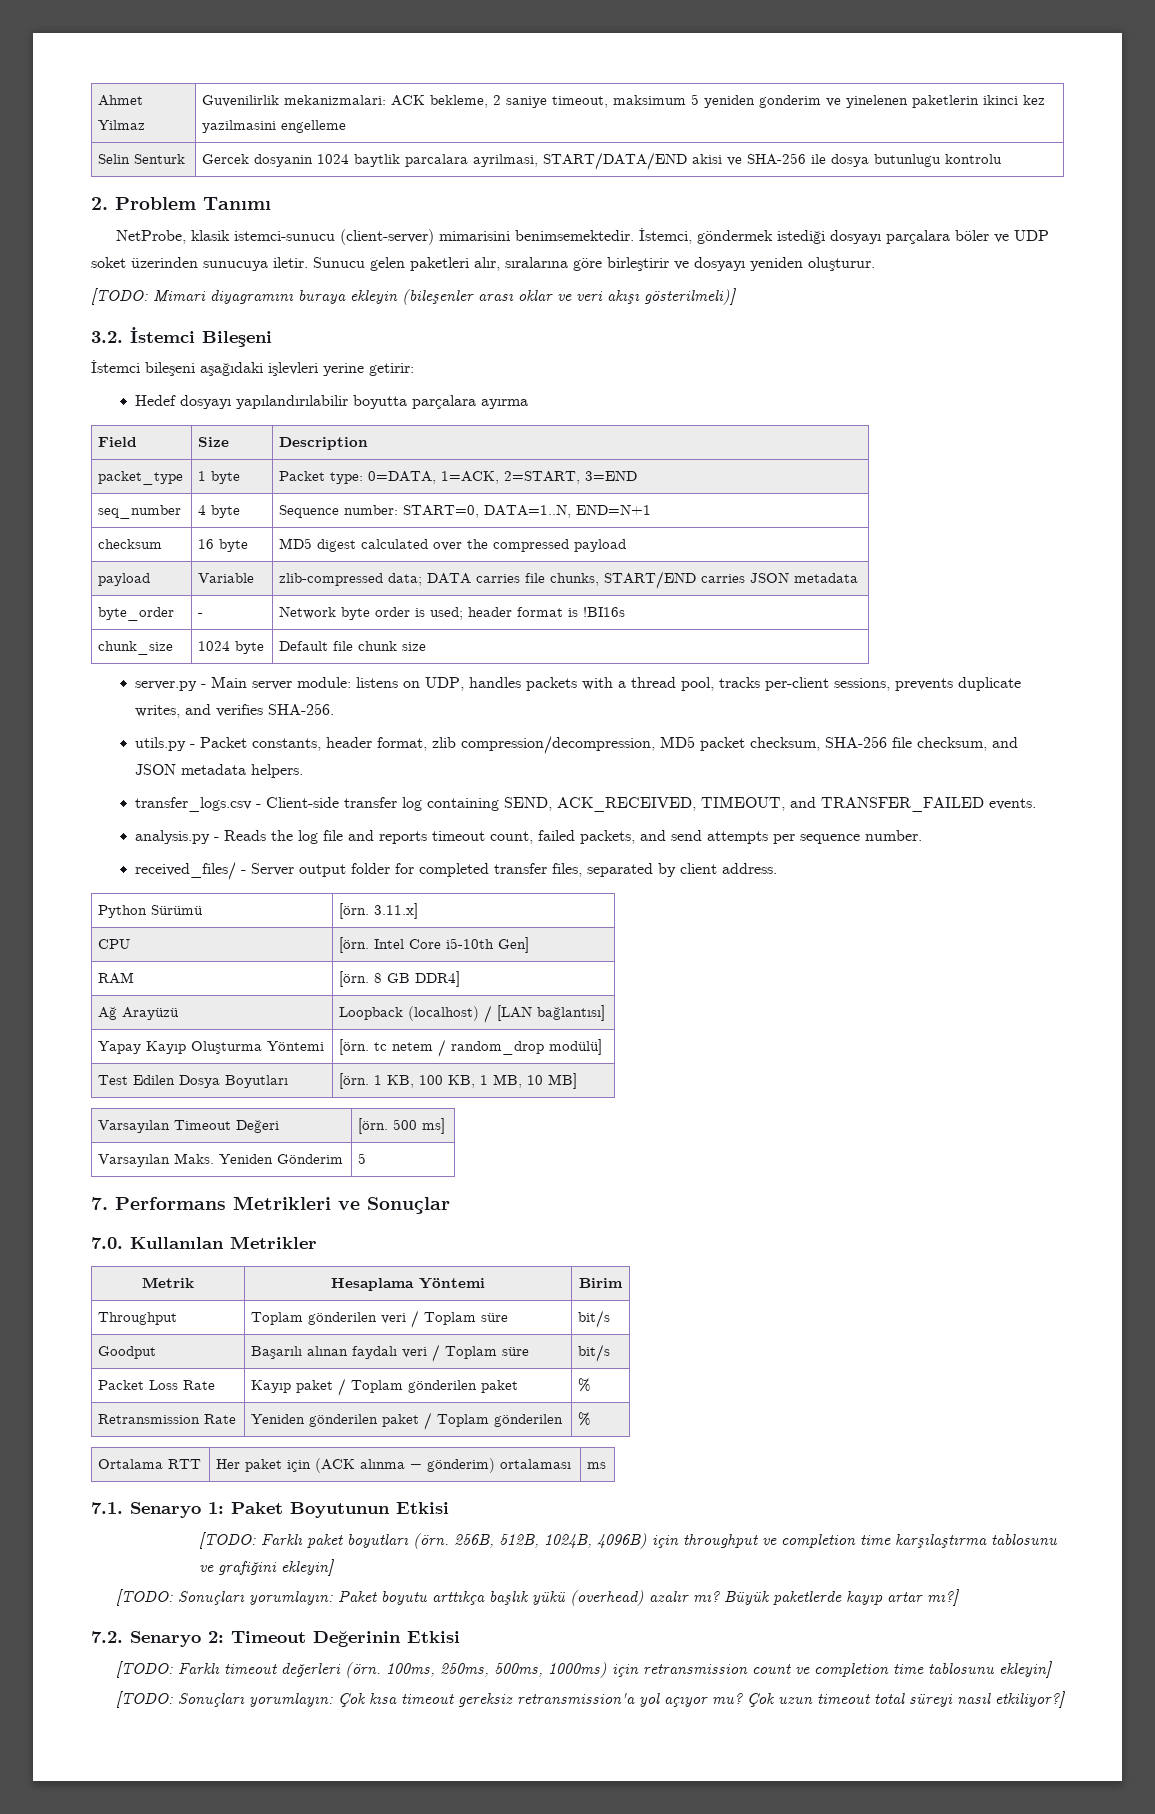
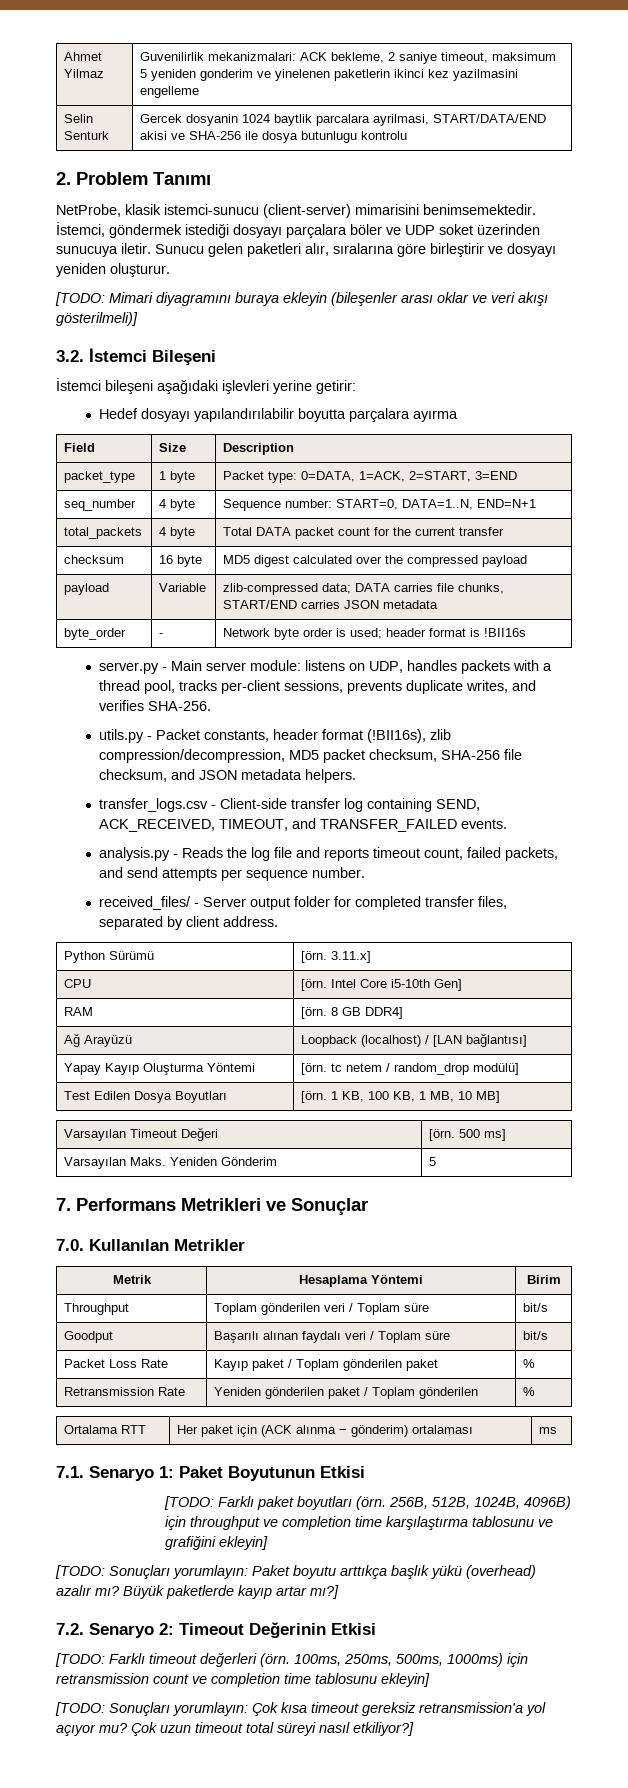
(652, 509) none -> [64,527,143,539] [159,527,196,539] [223,527,505,539] // total_packets | 4 byte | Total DATA packet count for the current transfer
[583,607,626,617] [98,641,174,655] [198,641,265,654] [279,641,427,651] !BI16s // chunk_size | 1024 byte | Default file chunk size -> [484,628,527,637] !BII16s
[377,737,428,751] format, -> [322,729,427,743] format (!BII16s),

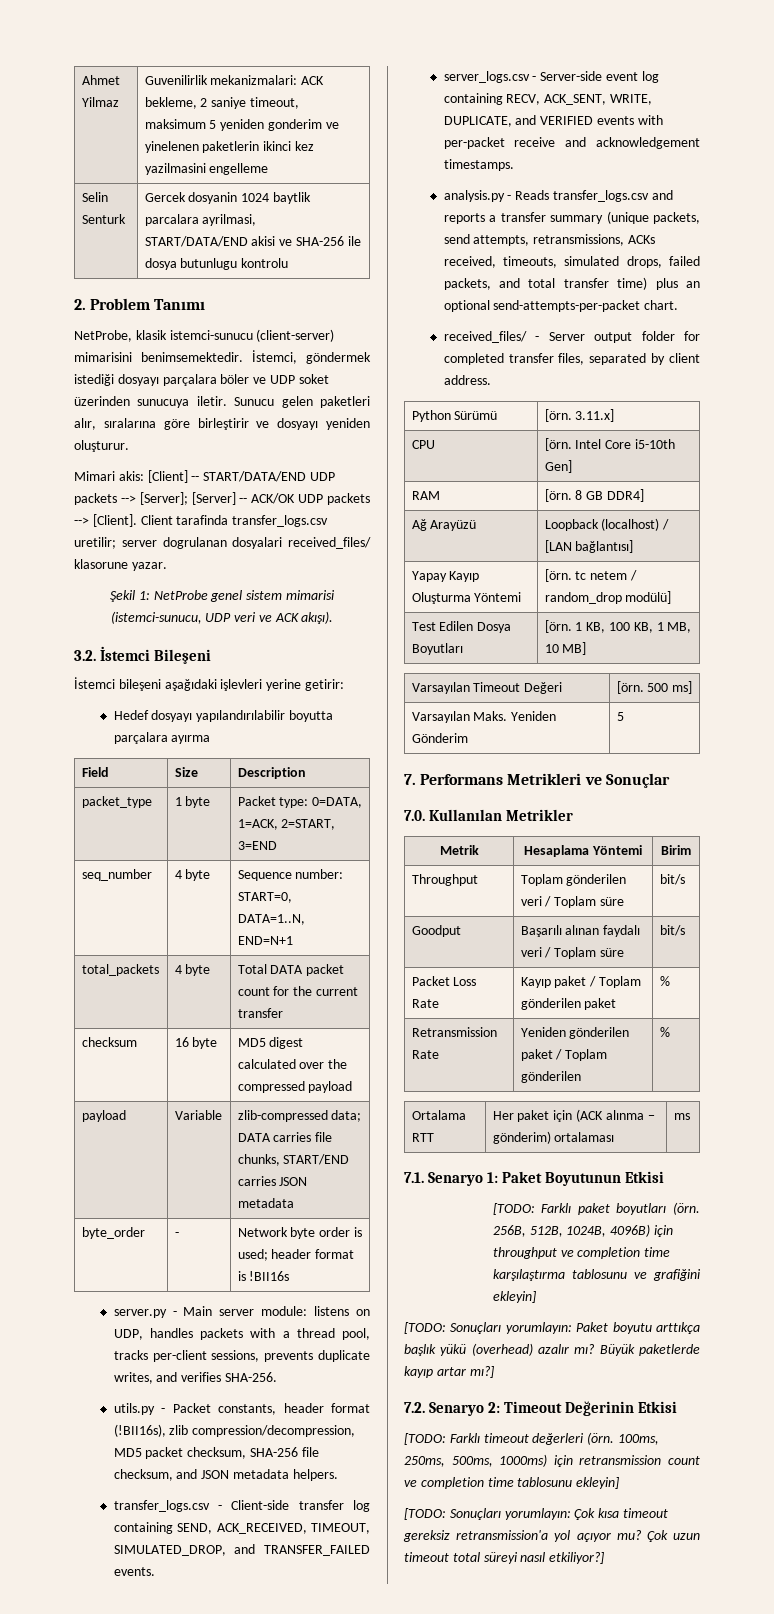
[55,292,548,306] [56,312,138,326] [TODO: Mimari diyagramını buraya ekleyin (bileşenler arası oklar ve veri akışı gösterilmeli)] -> [74,470,335,483] [74,492,370,505] [74,514,329,527] [74,537,371,549] [74,559,167,571] [110,590,335,602] [110,611,334,624] Mimari akis: [Client] -- START/DATA/END UDP packets --> [Server]; [Server] -- ACK/OK UDP packets --> [Client]. Client tarafinda transfer_logs.csv uretilir; server dogrulanan dosyalari received_files/ klasorune yazar. // Şekil 1: NetProbe genel sistem mimarisi (istemci-sunucu, UDP veri ve ACK akışı).
(289, 825) none -> [113,1545,226,1556] SIMULATED_DROP,
[99,847,559,861] [99,867,366,881] analysis.py - Reads the log file and reports timeout count, failed packets, and send attempts per sequence number. -> [443,71,659,83] [443,93,653,105] [443,115,663,127] [443,137,700,149] [443,159,514,171] [443,190,673,202] [443,211,700,224] [443,234,656,246] [443,256,700,268] [443,277,700,290] [443,300,679,312] server_logs.csv - Server-side event log containing RECV, ACK_SENT, WRITE, DUPLICATE, and VERIFIED events with per-packet receive and acknowledgement timestamps. // analysis.py - Reads transfer_logs.csv and reports a transfer summary (unique packets, send attempts, retransmissions, ACKs received, timeouts, simulated drops, failed packets, and total transfer time) plus an optional send-attempts-per-packet chart.

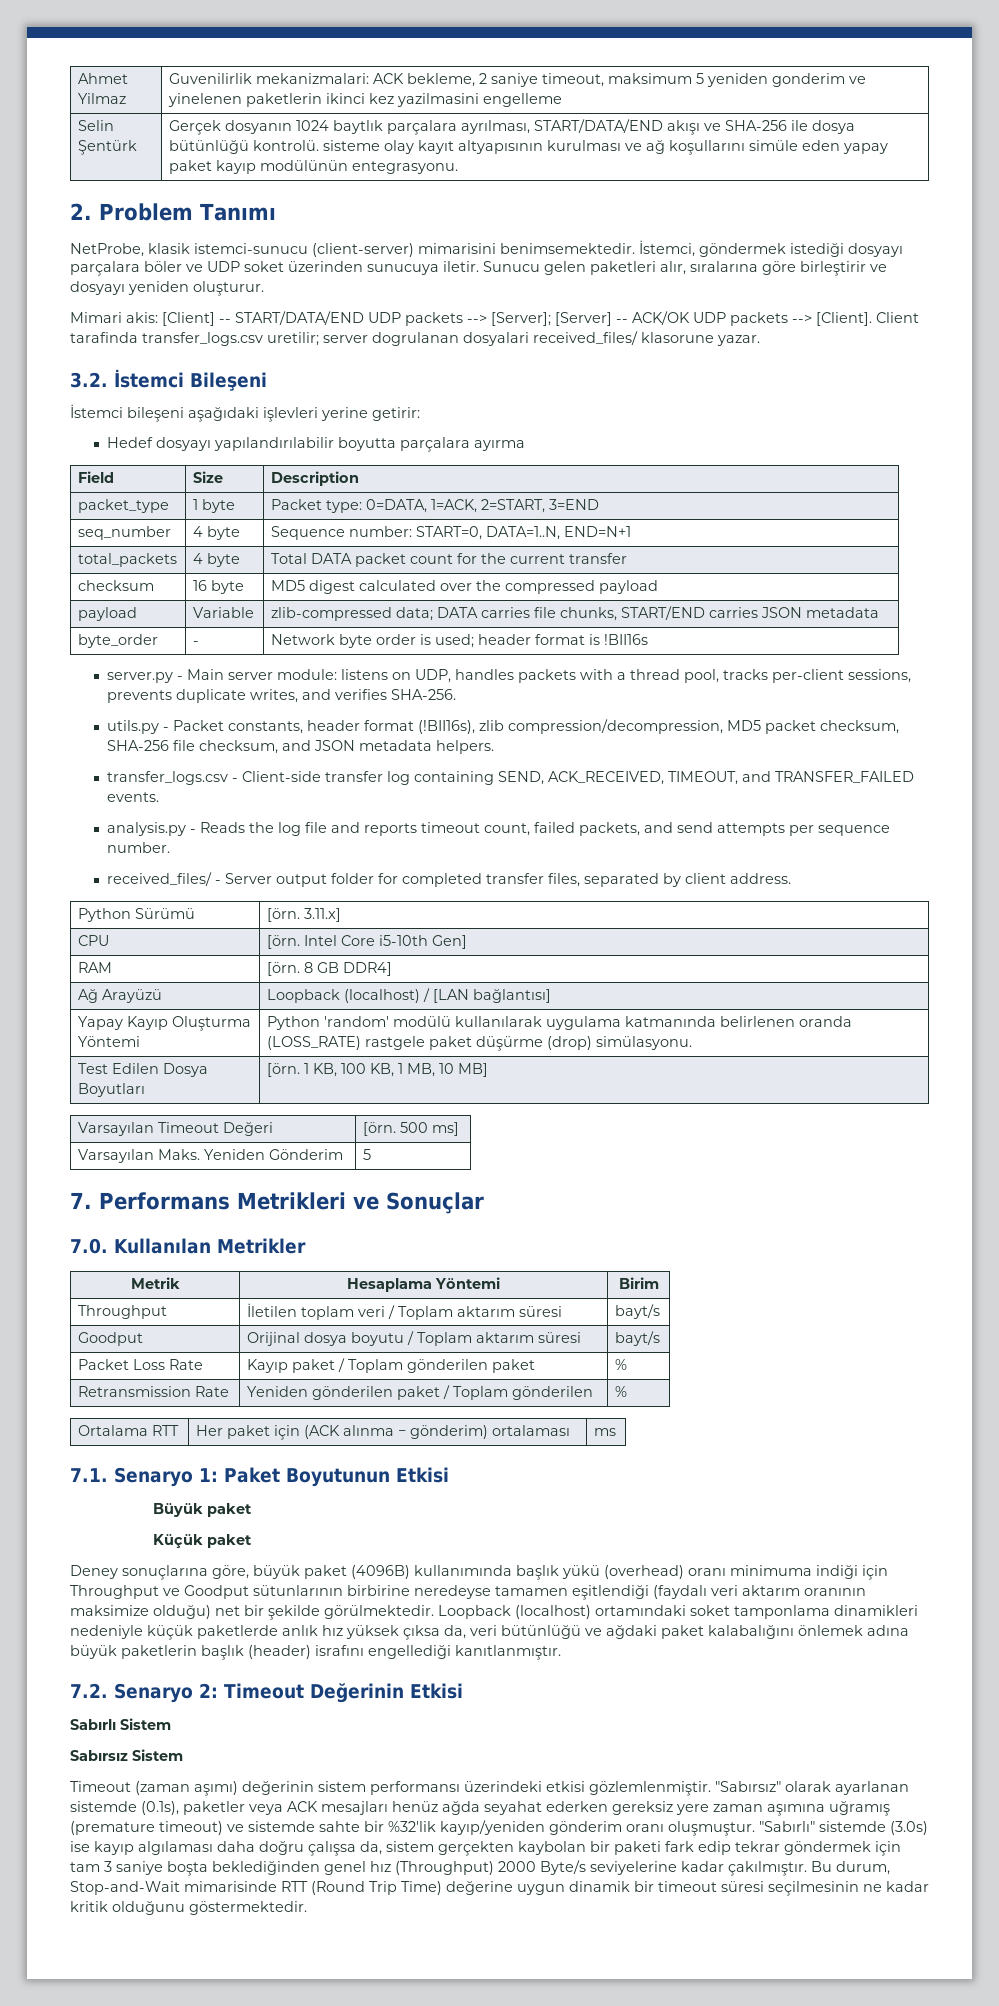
[81,214,126,224] [144,192,311,204] [144,214,257,226] [144,236,361,247] [144,258,289,270] Senturk | Gercek dosyanin 1024 baytlik parcalara ayrilmasi, START/DATA/END akisi ve SHA-256 ile dosya butunlugu kontrolu -> [77,140,137,155] [168,119,855,135] [168,140,888,155] [168,160,458,174] Şentürk | Gerçek dosyanın 1024 baytlık parçalara ayrılması, START/DATA/END akışı ve SHA-256 ile dosya bütünlüğü kontrolü. sisteme olay kayıt altyapısının kurulması ve ağ koşullarını simüle eden yapay paket kayıp modülünün entegrasyonu.
[110,590,335,602] [110,611,334,624] // Şekil 1: NetProbe genel sistem mimarisi (istemci-sunucu, UDP veri ve ACK akışı). -> (760, 340) none
[113,1545,226,1556] SIMULATED_DROP, -> (738, 778) none
[443,71,659,83] [443,93,653,105] [443,115,663,127] [443,137,700,149] [443,159,514,171] [443,190,673,202] [443,211,700,224] [443,234,656,246] [443,256,700,268] [443,277,700,290] [443,300,679,312] server_logs.csv - Server-side event log containing RECV, ACK_SENT, WRITE, DUPLICATE, and VERIFIED events with per-packet receive and acknowledgement timestamps. // analysis.py - Reads transfer_logs.csv and reports a transfer summary (unique packets, send attempts, retransmissions, ACKs received, timeouts, simulated drops, failed packets, and total transfer time) plus an optional send-attempts-per-packet chart. -> [106,822,890,836] [106,842,170,853] analysis.py - Reads the log file and reports timeout count, failed packets, and send attempts per sequence number.
[544,569,637,582] [544,591,672,604] [örn. tc netem / random_drop modülü] -> [266,1016,852,1030] [266,1036,692,1051] Python 'random' modülü kullanılarak uygulama katmanında belirlenen oranda (LOSS_RATE) rastgele paket düşürme (drop) simülasyonu.
[520,874,627,886] [520,896,624,908] [659,874,685,885] [411,925,461,937] [520,925,641,937] [520,947,624,959] [659,925,685,936] Toplam gönderilen veri / Toplam süre | bit/s // Goodput | Başarılı alınan faydalı veri / Toplam süre | bit/s -> [246,1303,562,1320] [614,1304,660,1319] [77,1332,143,1346] [246,1331,581,1346] [614,1331,660,1346] İletilen toplam veri / Toplam aktarım süresi | bayt/s // Goodput | Orijinal dosya boyutu / Toplam aktarım süresi | bayt/s
[492,1202,700,1215] [492,1224,673,1237] [492,1247,671,1259] [492,1269,701,1281] [492,1291,536,1303] [404,1322,700,1334] [404,1343,700,1356] [404,1366,494,1378] [TODO: Farklı paket boyutları (örn. 256B, 512B, 1024B, 4096B) için throughput ve completion time karşılaştırma tablosunu ve grafiğini ekleyin] // [TODO: Sonuçları yorumlayın: Paket boyutu arttıkça başlık yükü (overhead) azalır mı? Büyük paketlerde kayıp artar mı?] -> [153,1503,253,1517] [153,1534,253,1549] [70,1565,888,1580] [70,1585,866,1600] [70,1605,918,1620] [70,1625,909,1640] [70,1645,561,1660] Büyük paket // Küçük paket // Deney sonuçlarına göre, büyük paket (4096B) kullanımında başlık yükü (overhead) oranı minimuma indiği için Throughput ve Goodput sütunlarının birbirine neredeyse tamamen eşitlendiği (faydalı veri aktarım oranının maksimize olduğu) net bir şekilde görülmektedir. Loopback (localhost) ortamındaki soket tamponlama dinamikleri nedeniyle küçük paketlerde anlık hız yüksek çıksa da, veri bütünlüğü ve ağdaki paket kalabalığını önlemek adına büyük paketlerin başlık (header) israfını engellediği kanıtlanmıştır.
[404,1432,659,1445] [404,1454,700,1467] [404,1477,620,1489] [404,1508,668,1520] [403,1530,700,1542] [404,1552,605,1564] [TODO: Farklı timeout değerleri (örn. 100ms, 250ms, 500ms, 1000ms) için retransmission count ve completion time tablosunu ekleyin] // [TODO: Sonuçları yorumlayın: Çok kısa timeout gereksiz retransmission'a yol açıyor mu? Çok uzun timeout total süreyi nasıl etkiliyor?] -> [70,1718,171,1730] [70,1749,183,1761] [70,1781,909,1796] [70,1801,890,1816] [70,1820,928,1836] [70,1841,901,1856] [70,1860,890,1876] [70,1881,929,1896] [70,1901,307,1915] Sabırlı Sistem // Sabırsız Sistem // Timeout (zaman aşımı) değerinin sistem performansı üzerindeki etkisi gözlemlenmiştir. "Sabırsız" olarak ayarlanan sistemde (0.1s), paketler veya ACK mesajları henüz ağda seyahat ederken gereksiz yere zaman aşımına uğramış (premature timeout) ve sistemde sahte bir %32'lik kayıp/yeniden gönderim oranı oluşmuştur. "Sabırlı" sistemde (3.0s) ise kayıp algılaması daha doğru çalışsa da, sistem gerçekten kaybolan bir paketi fark edip tekrar göndermek için tam 3 saniye boşta beklediğinden genel hız (Throughput) 2000 Byte/s seviyelerine kadar çakılmıştır. Bu durum, Stop-and-Wait mimarisinde RTT (Round Trip Time) değerine uygun dinamik bir timeout süresi seçilmesinin ne kadar kritik olduğunu göstermektedir.

